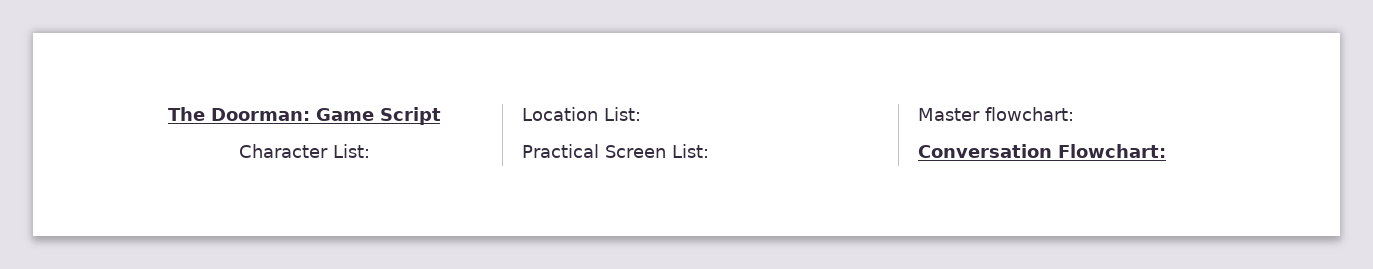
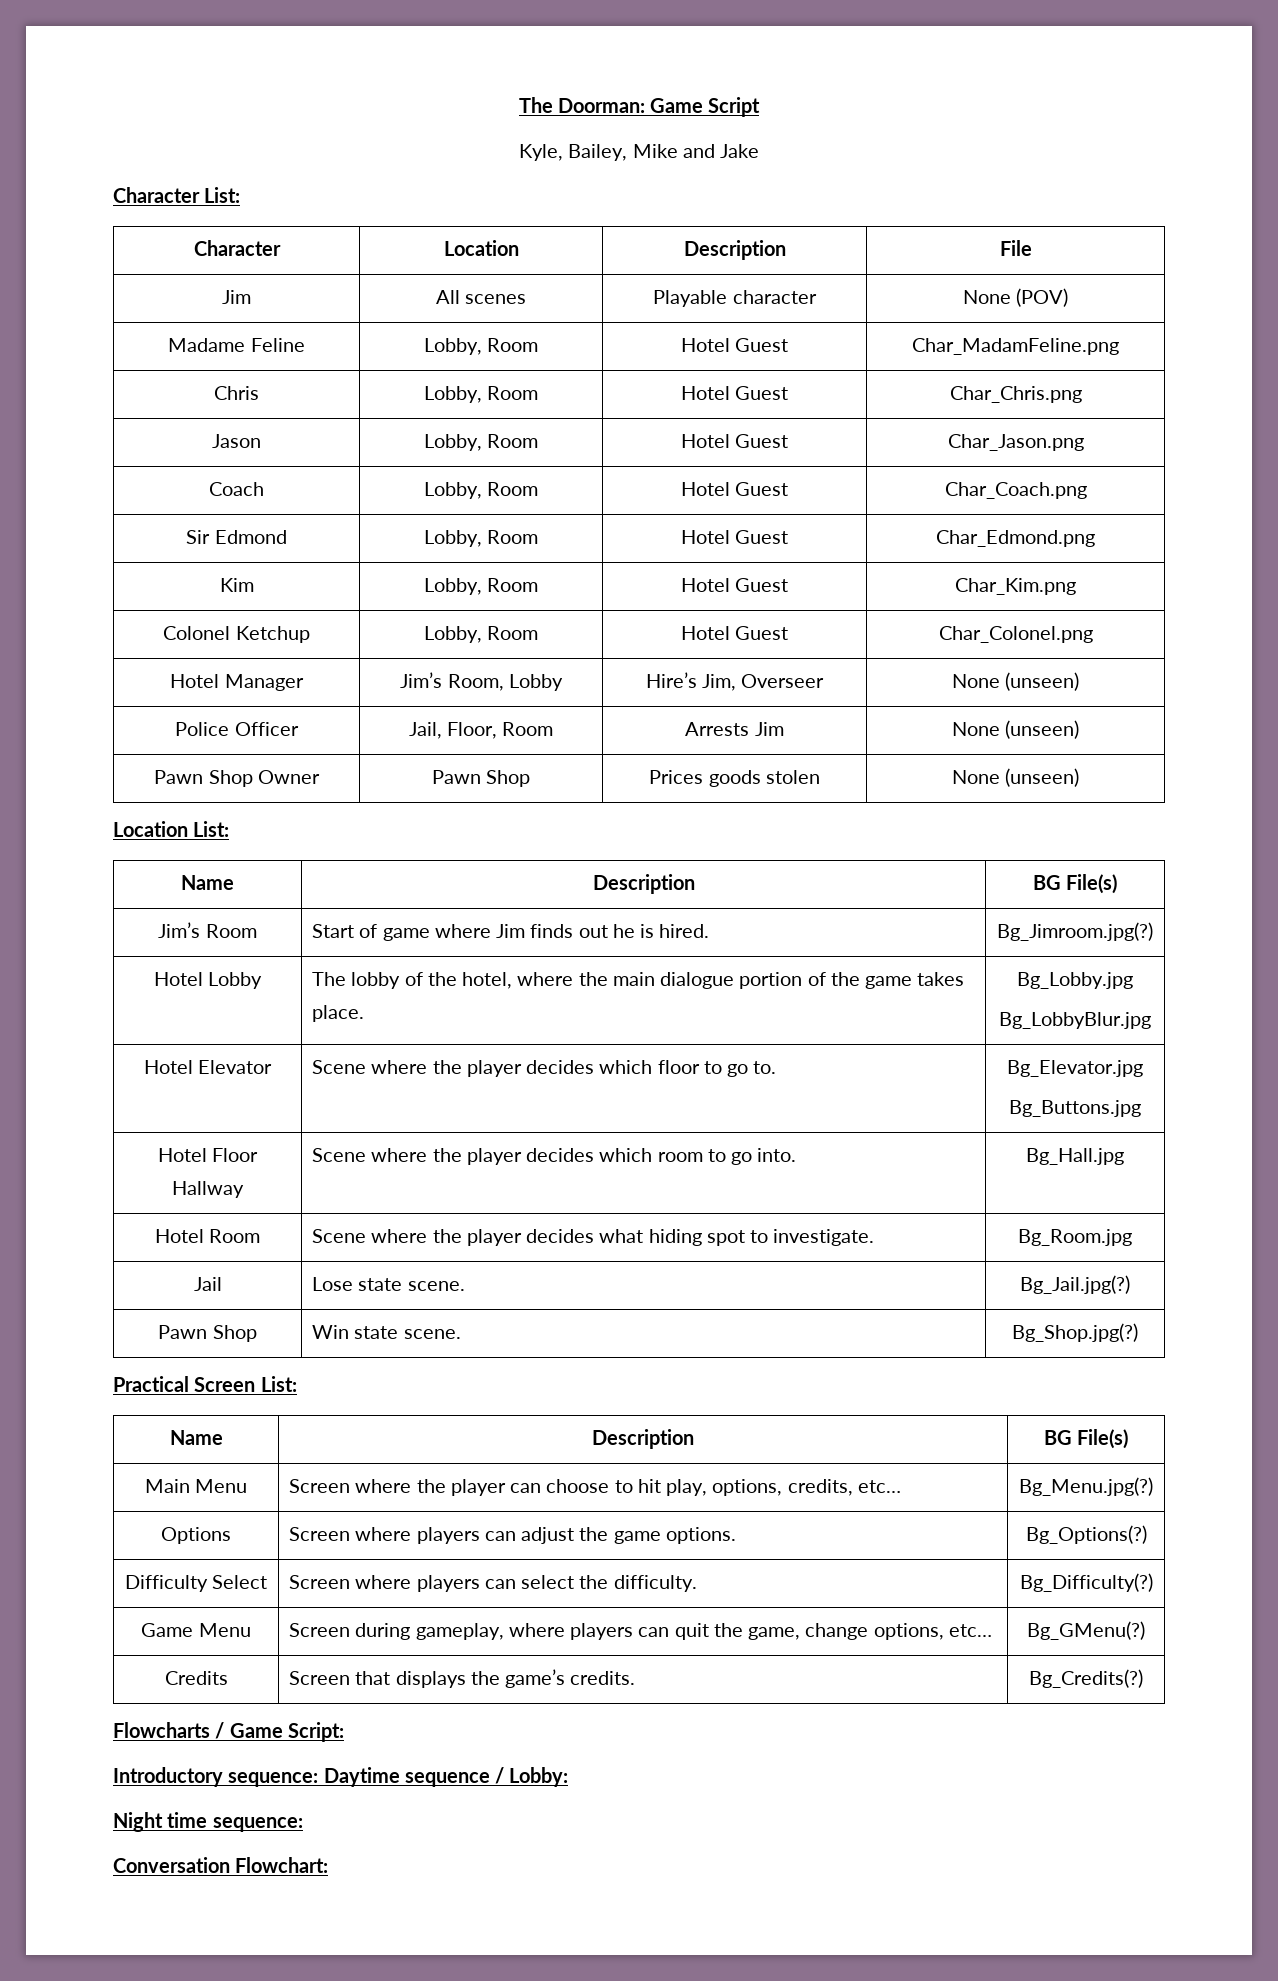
[238,144,370,158] [522,107,641,121] [522,144,709,158] [918,107,1074,121] Character List: // Location List: // Practical Screen List: // Master flowchart: -> [518,144,760,161] [113,187,241,203] [193,240,281,256] [443,240,519,256] [683,240,786,260] [999,240,1032,256] [222,290,251,304] [435,290,527,304] [653,290,817,307] [962,288,1069,307] [168,338,305,352] [423,338,539,355] [680,338,789,352] [912,338,1119,355] [214,386,259,400] [423,386,539,403] [680,386,789,400] [949,386,1082,403] [212,434,261,448] [423,434,539,451] [680,434,789,448] [947,434,1084,451] [209,482,264,496] [423,482,539,499] [680,482,789,496] [944,482,1087,499] [186,530,287,544] [423,530,539,547] [680,530,789,544] [936,530,1095,547] [219,578,254,592] [423,578,539,595] [680,578,789,592] [955,578,1076,595] [163,626,310,643] [423,626,539,643] [680,626,789,640] [938,626,1093,643] [170,674,304,691] [400,672,563,691] [645,672,825,691] [951,672,1080,691] [175,722,299,736] [408,722,554,739] [685,722,784,736] [951,720,1080,739] [154,770,320,787] [431,770,531,787] [649,770,820,787] [951,768,1080,787] [113,821,230,837] [181,875,234,890] [592,874,695,894] [1032,874,1118,894] [158,922,257,938] [311,924,710,941] [997,922,1153,941] [153,972,263,989] [311,972,965,989] [311,1005,364,1022] [1017,972,1133,989] [999,1012,1151,1029] [143,1060,273,1074] [311,1060,777,1077] [1007,1060,1143,1077] [1009,1100,1141,1117] [157,1148,259,1162] [172,1181,244,1198] [311,1148,797,1165] [1026,1148,1124,1165] [154,1229,261,1243] [311,1229,875,1246] [1018,1229,1132,1246] [193,1277,222,1291] [311,1277,465,1291] [1020,1275,1130,1294] [158,1325,257,1342] [311,1325,461,1339] [1012,1323,1138,1342] [113,1376,297,1392] [169,1430,223,1445] [592,1429,694,1449] [1043,1429,1129,1449] [144,1479,248,1493] [288,1479,901,1496] [1019,1477,1153,1496] [161,1527,231,1544] [288,1527,736,1544] [1025,1525,1147,1544] [124,1575,268,1592] [288,1575,697,1592] [1019,1573,1153,1592] [141,1623,251,1637] [288,1623,992,1640] [1027,1621,1145,1640] [164,1671,228,1685] [288,1669,636,1688] [1029,1669,1143,1688] [113,1722,344,1742] [113,1767,569,1787] [113,1812,303,1832] Kyle, Bailey, Mike and Jake // Character List: // Character | Location | Description | File // Jim | All scenes | Playable character | None (POV) // Madame Feline | Lobby, Room | Hotel Guest | Char_MadamFeline.png // Chris | Lobby, Room | Hotel Guest | Char_Chris.png // Jason | Lobby, Room | Hotel Guest | Char_Jason.png // Coach | Lobby, Room | Hotel Guest | Char_Coach.png // Sir Edmond | Lobby, Room | Hotel Guest | Char_Edmond.png // Kim | Lobby, Room | Hotel Guest | Char_Kim.png // Colonel Ketchup | Lobby, Room | Hotel Guest | Char_Colonel.png // Hotel Manager | Jim’s Room, Lobby | Hire’s Jim, Overseer | None (unseen) // Police Officer | Jail, Floor, Room | Arrests Jim | None (unseen) // Pawn Shop Owner | Pawn Shop | Prices goods stolen | None (unseen) // Location List: // Name | Description | BG File(s) // Jim’s Room | Start of game where Jim finds out he is hired. | Bg_Jimroom.jpg(?) // Hotel Lobby | The lobby of the hotel, where the main dialogue portion of the game takes place. | Bg_Lobby.jpg // Bg_LobbyBlur.jpg // Hotel Elevator | Scene where the player decides which floor to go to. | Bg_Elevator.jpg // Bg_Buttons.jpg // Hotel Floor Hallway | Scene where the player decides which room to go into. | Bg_Hall.jpg // Hotel Room | Scene where the player decides what hiding spot to investigate. | Bg_Room.jpg // Jail | Lose state scene. | Bg_Jail.jpg(?) // Pawn Shop | Win state scene. | Bg_Shop.jpg(?) // Practical Screen List: // Name | Description | BG File(s) // Main Menu | Screen where the player can choose to hit play, options, credits, etc… | Bg_Menu.jpg(?) // Options | Screen where players can adjust the game options. | Bg_Options(?) // Difficulty Select | Screen where players can select the difficulty. | Bg_Difficulty(?) // Game Menu | Screen during gameplay, where players can quit the game, change options, etc… | Bg_GMenu(?) // Credits | Screen that displays the game’s credits. | Bg_Credits(?) // Flowcharts / Game Script: // Introductory sequence: Daytime sequence / Lobby: // Night time sequence:

